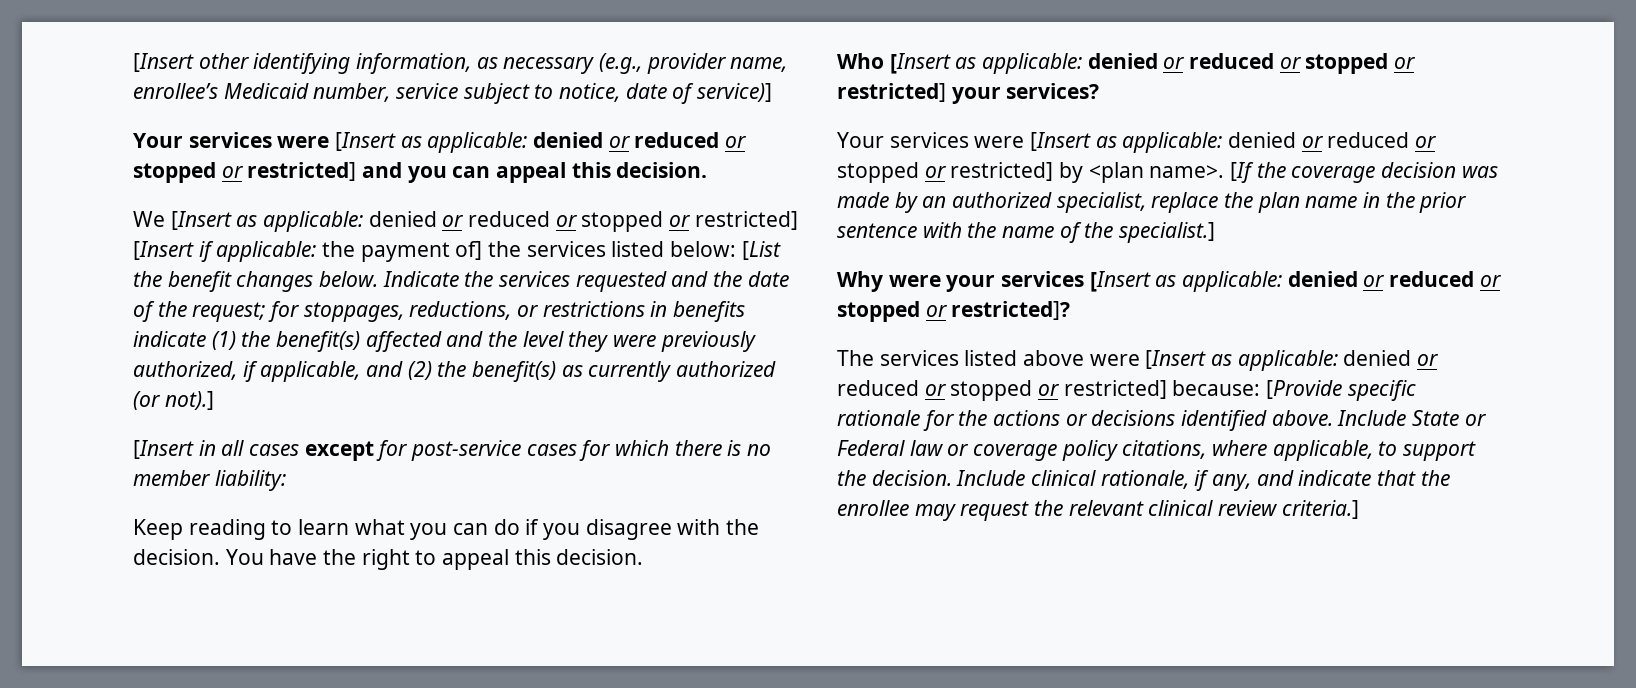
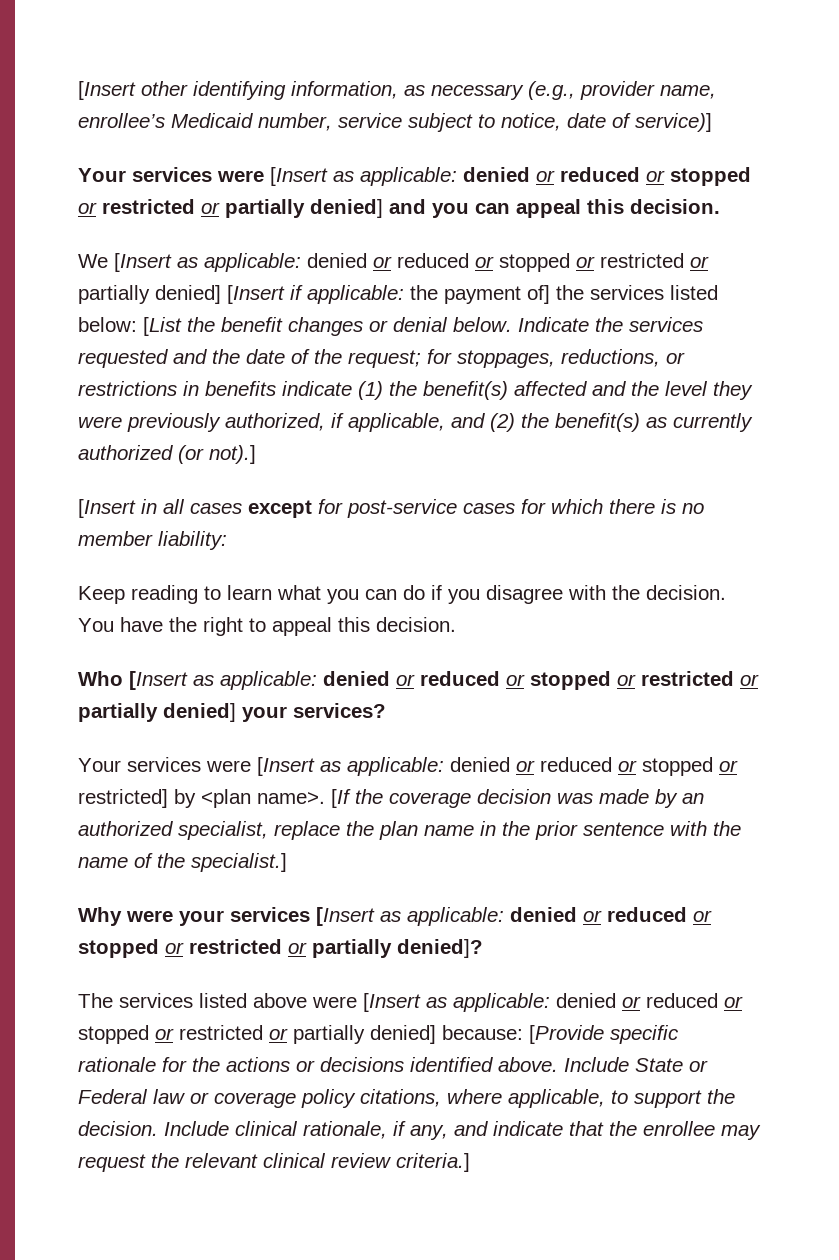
[247,162,357,181] restricted] -> [102,199,383,218] restricted or partially denied]
[694,211,798,230] restricted] -> [600,253,709,268] [78,285,221,304] restricted or partially denied]
(314, 281) none -> [369,317,448,332] or denial
[837,83,946,102] restricted] -> [641,671,759,686] [78,703,236,722] restricted or partially denied]
[951,301,1071,320] restricted]? -> [189,939,483,958] restricted or partially denied]?
[1063,380,1167,399] restricted] -> [179,1025,436,1044] restricted or partially denied]

